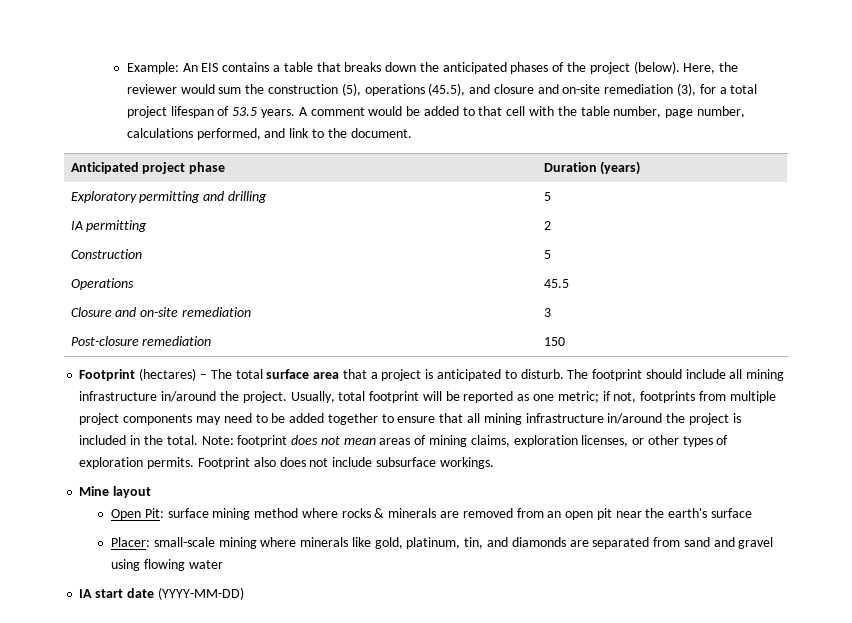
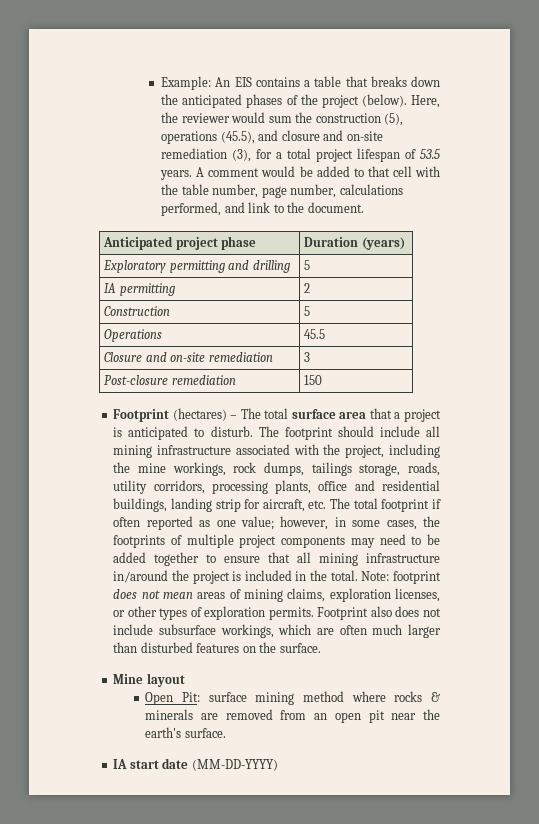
[161,391,726,403] in/around the project. Usually, total footprint will be reported as one metric; if not, footprints from -> [235,444,440,458] [113,462,440,476] [113,480,440,494] [113,498,441,512] [113,516,440,530] [113,535,183,548] associated with the project, including the mine workings, rock dumps, tailings storage, roads, utility corridors, processing plants, office and residential buildings, landing strip for aircraft, etc. The total footprint if often reported as one value; however, in some cases, the footprints of
[439,457,494,469] workings. -> [220,624,441,638] [113,642,321,653] workings, which are often much larger than disturbed features on the surface.
[711,508,753,518] [111,537,774,549] [111,559,223,571] surface // Placer: small-scale mining where minerals like gold, platinum, tin, and diamonds are separated from sand and gravel using flowing water -> [184,728,226,738] surface.
[157,587,244,600] (YYYY-MM-DD) -> [191,759,278,771] (MM-DD-YYYY)

